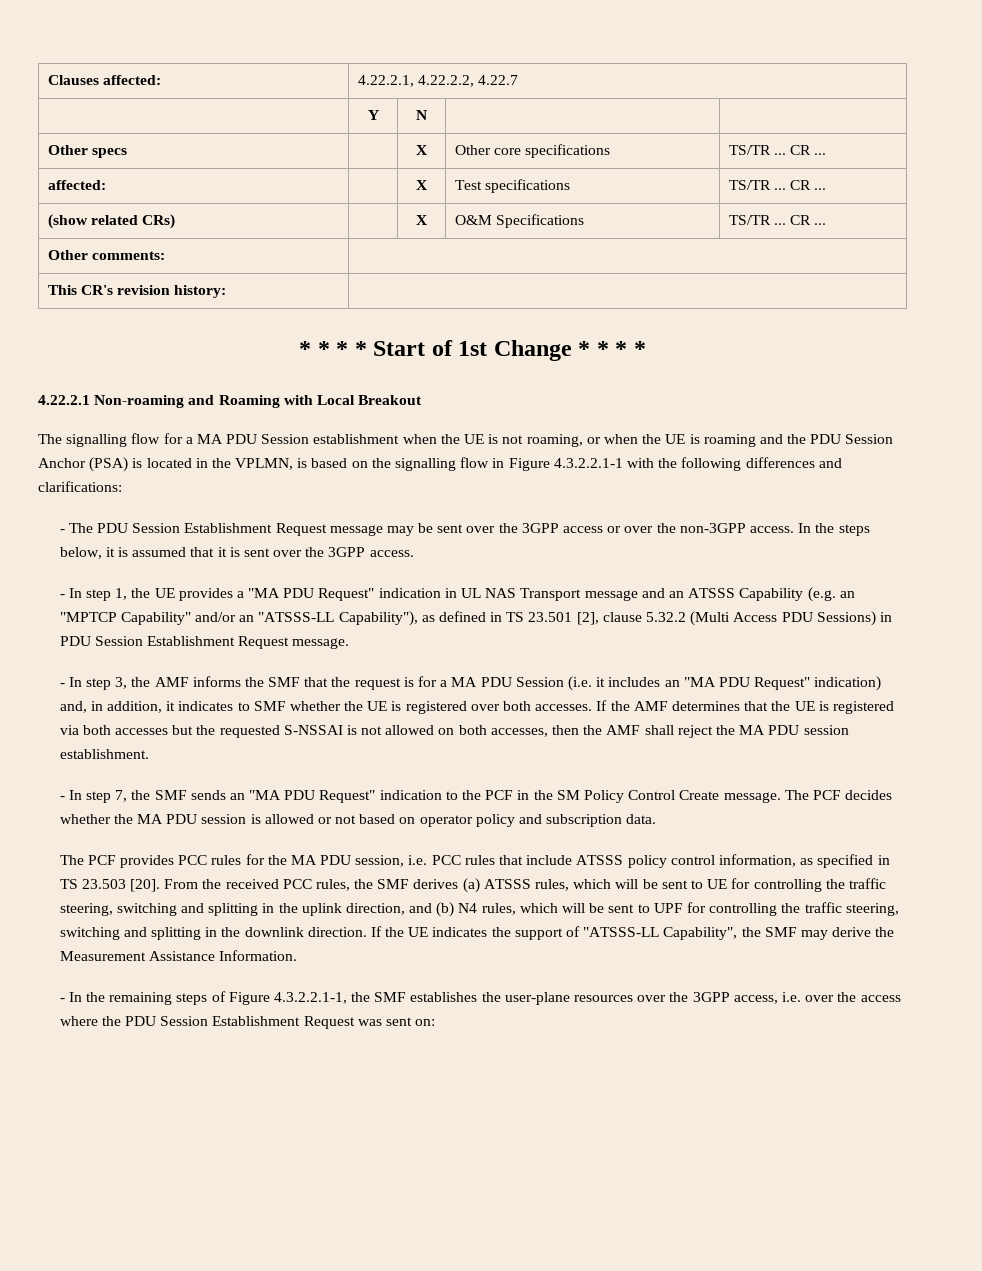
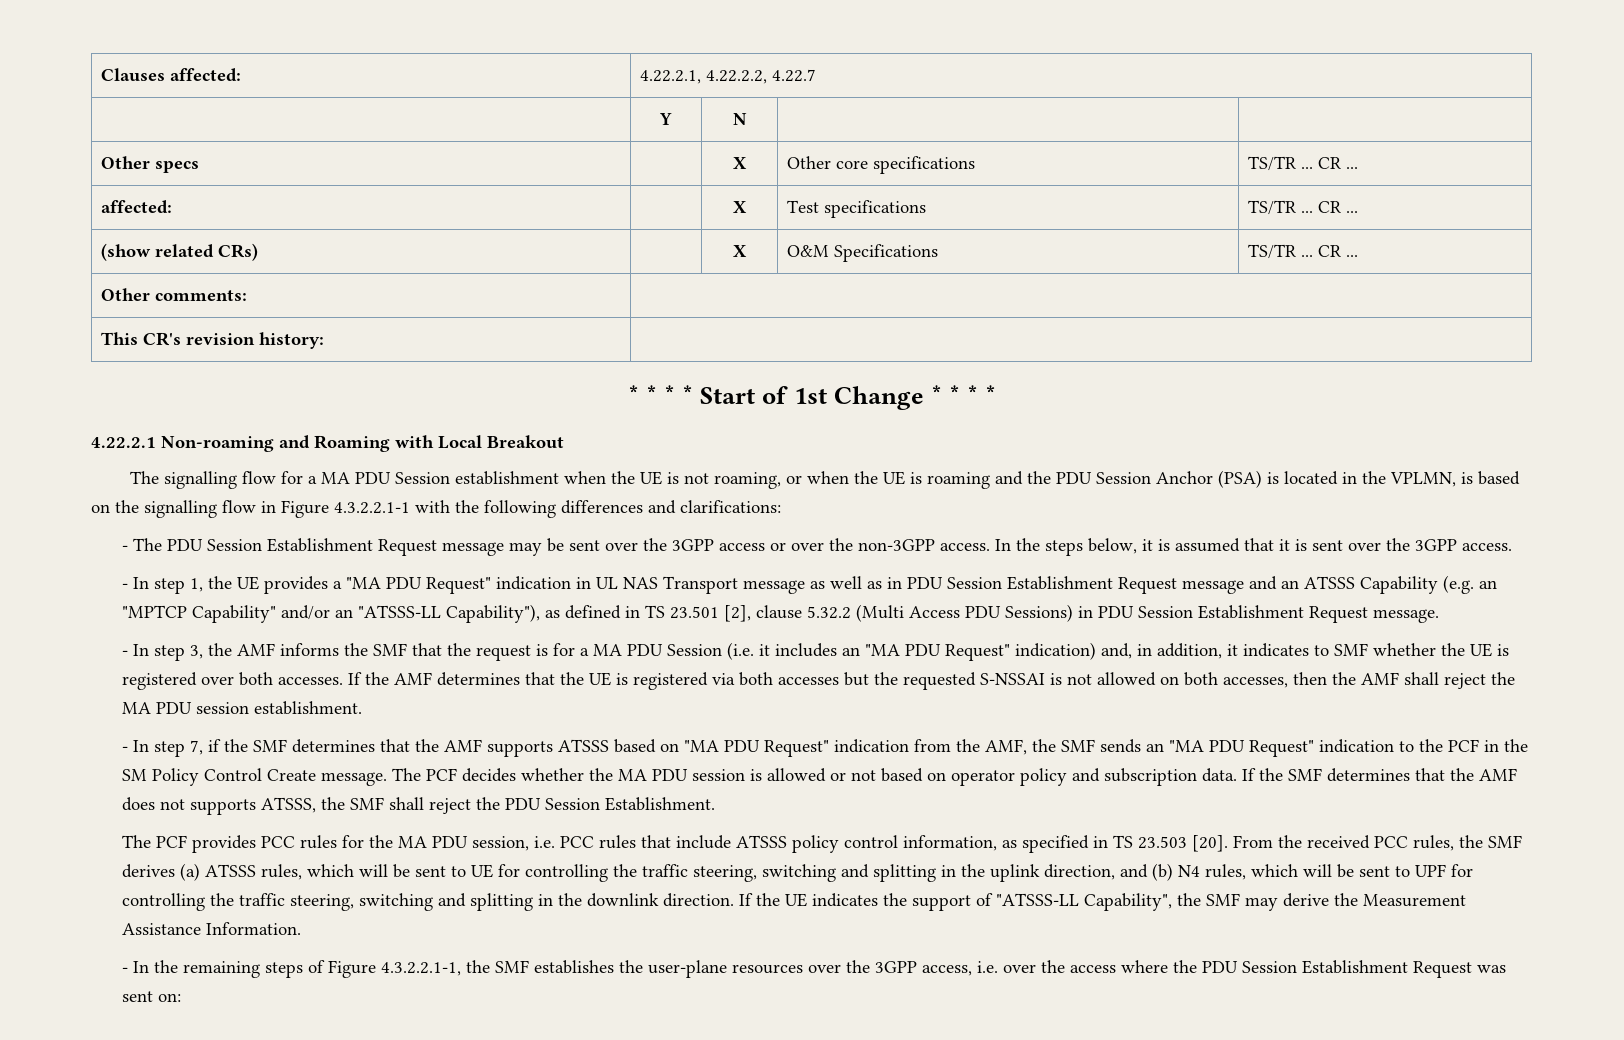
(638, 595) none -> [810,576,1245,594] as well as in PDU Session Establishment Request message
(128, 796) none -> [208,739,1028,757] if the SMF determines that the AMF supports ATSSS based on "MA PDU Request" indication from the AMF,
(657, 819) none -> [1242,768,1518,782] [122,797,716,815] If the SMF determines that the AMF does not supports ATSSS, the SMF shall reject the PDU Session Establishment.

